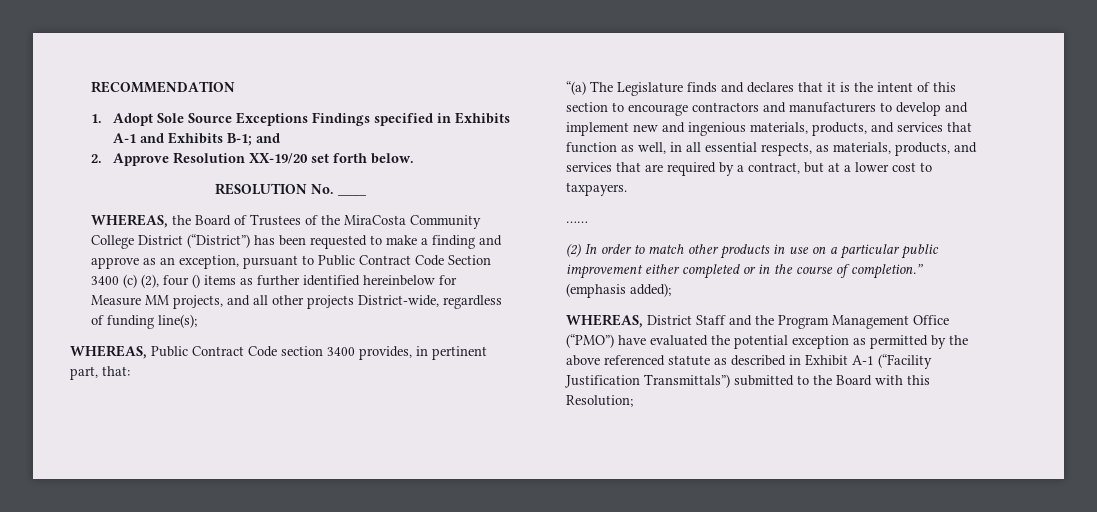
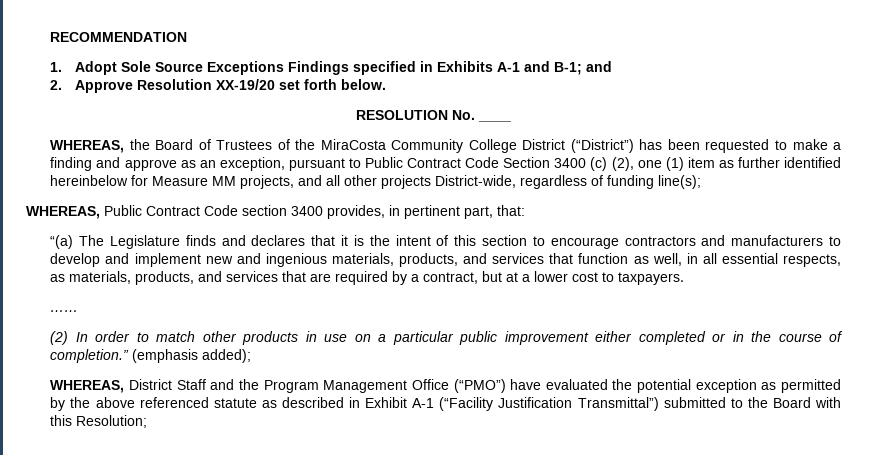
[167,132,223,144] Exhibits -> (550, 66) none
[163,274,237,288] four () items -> [637,157,715,171] one (1) item
[644,374,731,388] Transmittals”) -> [577,397,659,411] Transmittal”)

